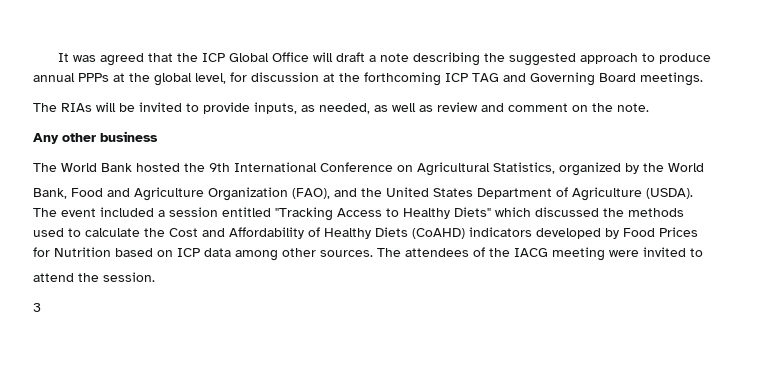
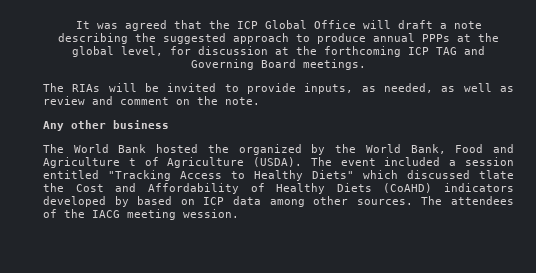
(711, 58) // -> (366, 38) none
[209,162,555,176] 9th International Conference on Agricultural Statistics, -> (229, 148) none
(704, 167) // -> (401, 148) none
[208,187,552,201] Organization (FAO), and the United States Department -> [128,158,136,166] t
(693, 193) // -> (303, 162) none
[603,208,684,217] [33,228,140,237] the methods // used to calculate -> [479,170,514,179] tlate
[623,227,698,237] [33,247,111,257] Food Prices // for Nutrition -> (129, 201) none
[609,247,703,257] [33,272,155,282] [33,303,41,312] were invited to // attend the session. // 3 -> [183,209,239,218] wession.

